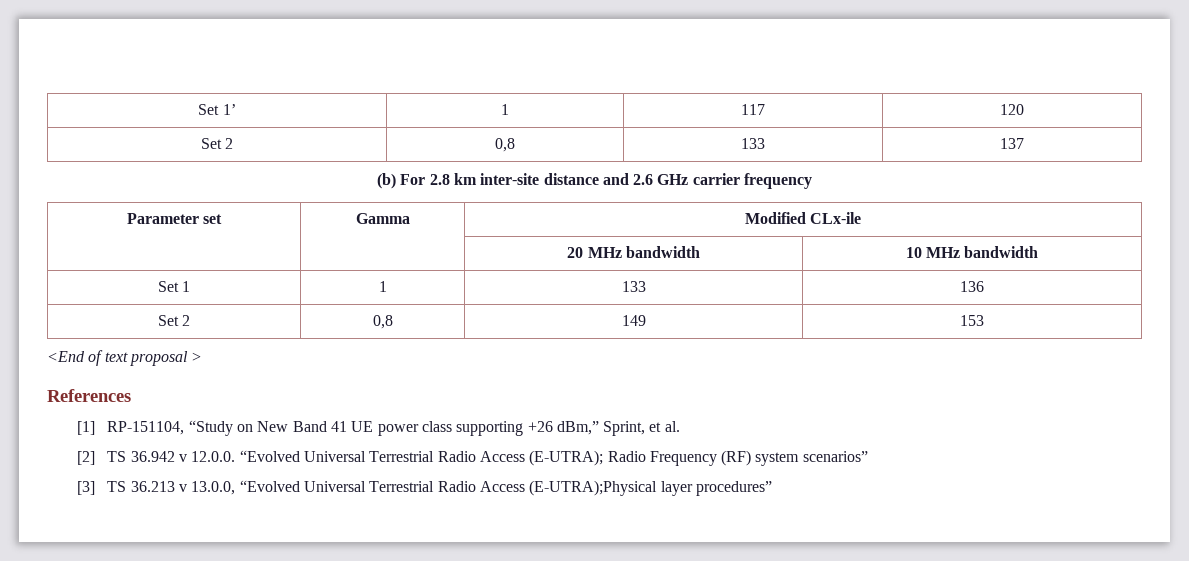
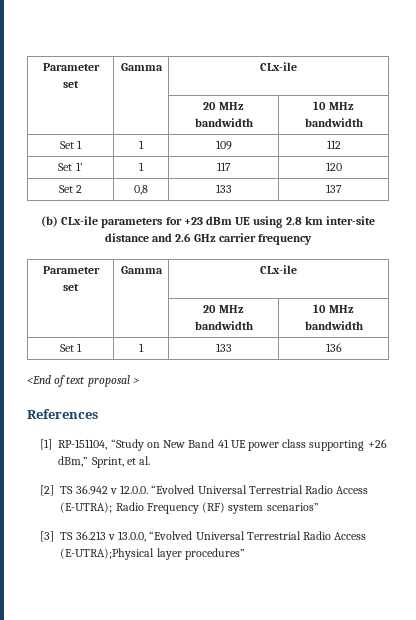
(198, 109) none -> [42,63,100,71] [63,81,79,88] [120,63,163,71] [260,62,297,71] [203,102,244,110] [194,118,253,127] [313,101,354,110] [304,118,363,127] [59,140,83,149] [139,140,144,149] [215,140,232,150] [326,140,341,149] Parameter set | Gamma | CLx-ile // | | 20 MHz bandwidth | 10 MHz bandwidth // Set 1 | 1 | 109 | 112 //
[400,174,426,185] For -> [61,216,283,228] CLx-ile parameters for +23 dBm UE using
[744,212,806,224] Modified -> (163, 270) none
[157,315,191,326] [372,315,393,329] [621,315,646,326] [960,315,984,326] // Set 2 | 0,8 | 149 | 153 -> (342, 347) none

